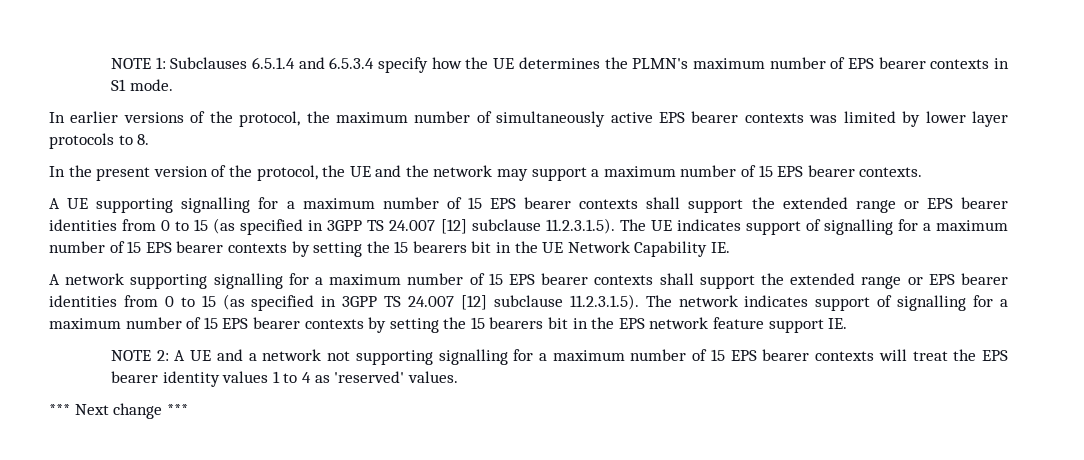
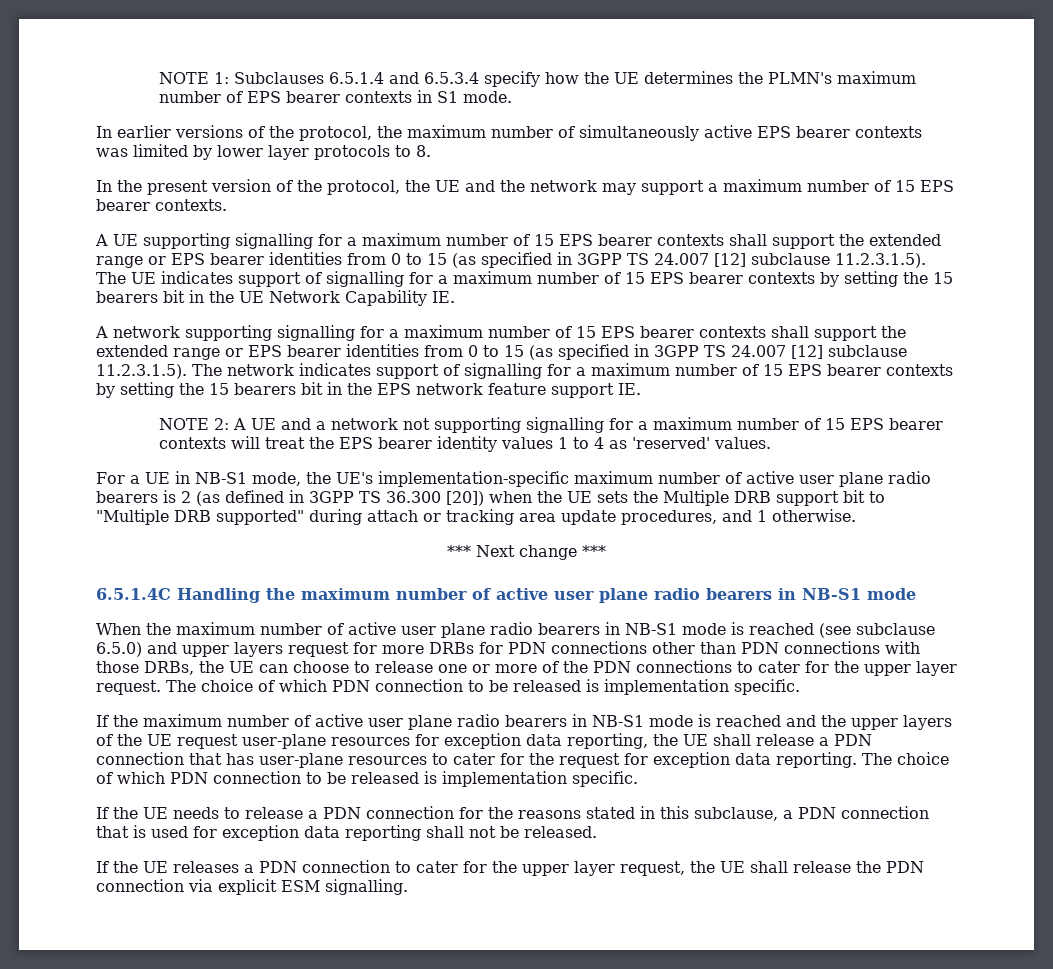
[49,403,188,419] *** Next change *** -> [96,471,931,487] [96,490,885,506] [96,509,856,525] [447,545,606,560] [96,588,916,603] [96,622,935,638] [96,641,920,657] [96,660,957,676] [96,679,800,695] [96,714,952,730] [96,733,872,749] [96,752,949,768] [96,771,638,787] [96,806,929,821] [96,825,597,841] [96,860,924,876] [96,879,408,895] For a UE in NB-S1 mode, the UE's implementation-specific maximum number of active user plane radio bearers is 2 (as defined in 3GPP TS 36.300 [20]) when the UE sets the Multiple DRB support bit to "Multiple DRB supported" during attach or tracking area update procedures, and 1 otherwise. // *** Next change *** // 6.5.1.4C Handling the maximum number of active user plane radio bearers in NB-S1 mode // When the maximum number of active user plane radio bearers in NB-S1 mode is reached (see subclause 6.5.0) and upper layers request for more DRBs for PDN connections other than PDN connections with those DRBs, the UE can choose to release one or more of the PDN connections to cater for the upper layer request. The choice of which PDN connection to be released is implementation specific. // If the maximum number of active user plane radio bearers in NB-S1 mode is reached and the upper layers of the UE request user-plane resources for exception data reporting, the UE shall release a PDN connection that has user-plane resources to cater for the request for exception data reporting. The choice of which PDN connection to be released is implementation specific. // If the UE needs to release a PDN connection for the reasons stated in this subclause, a PDN connection that is used for exception data reporting shall not be released. // If the UE releases a PDN connection to cater for the upper layer request, the UE shall release the PDN connection via explicit ESM signalling.

